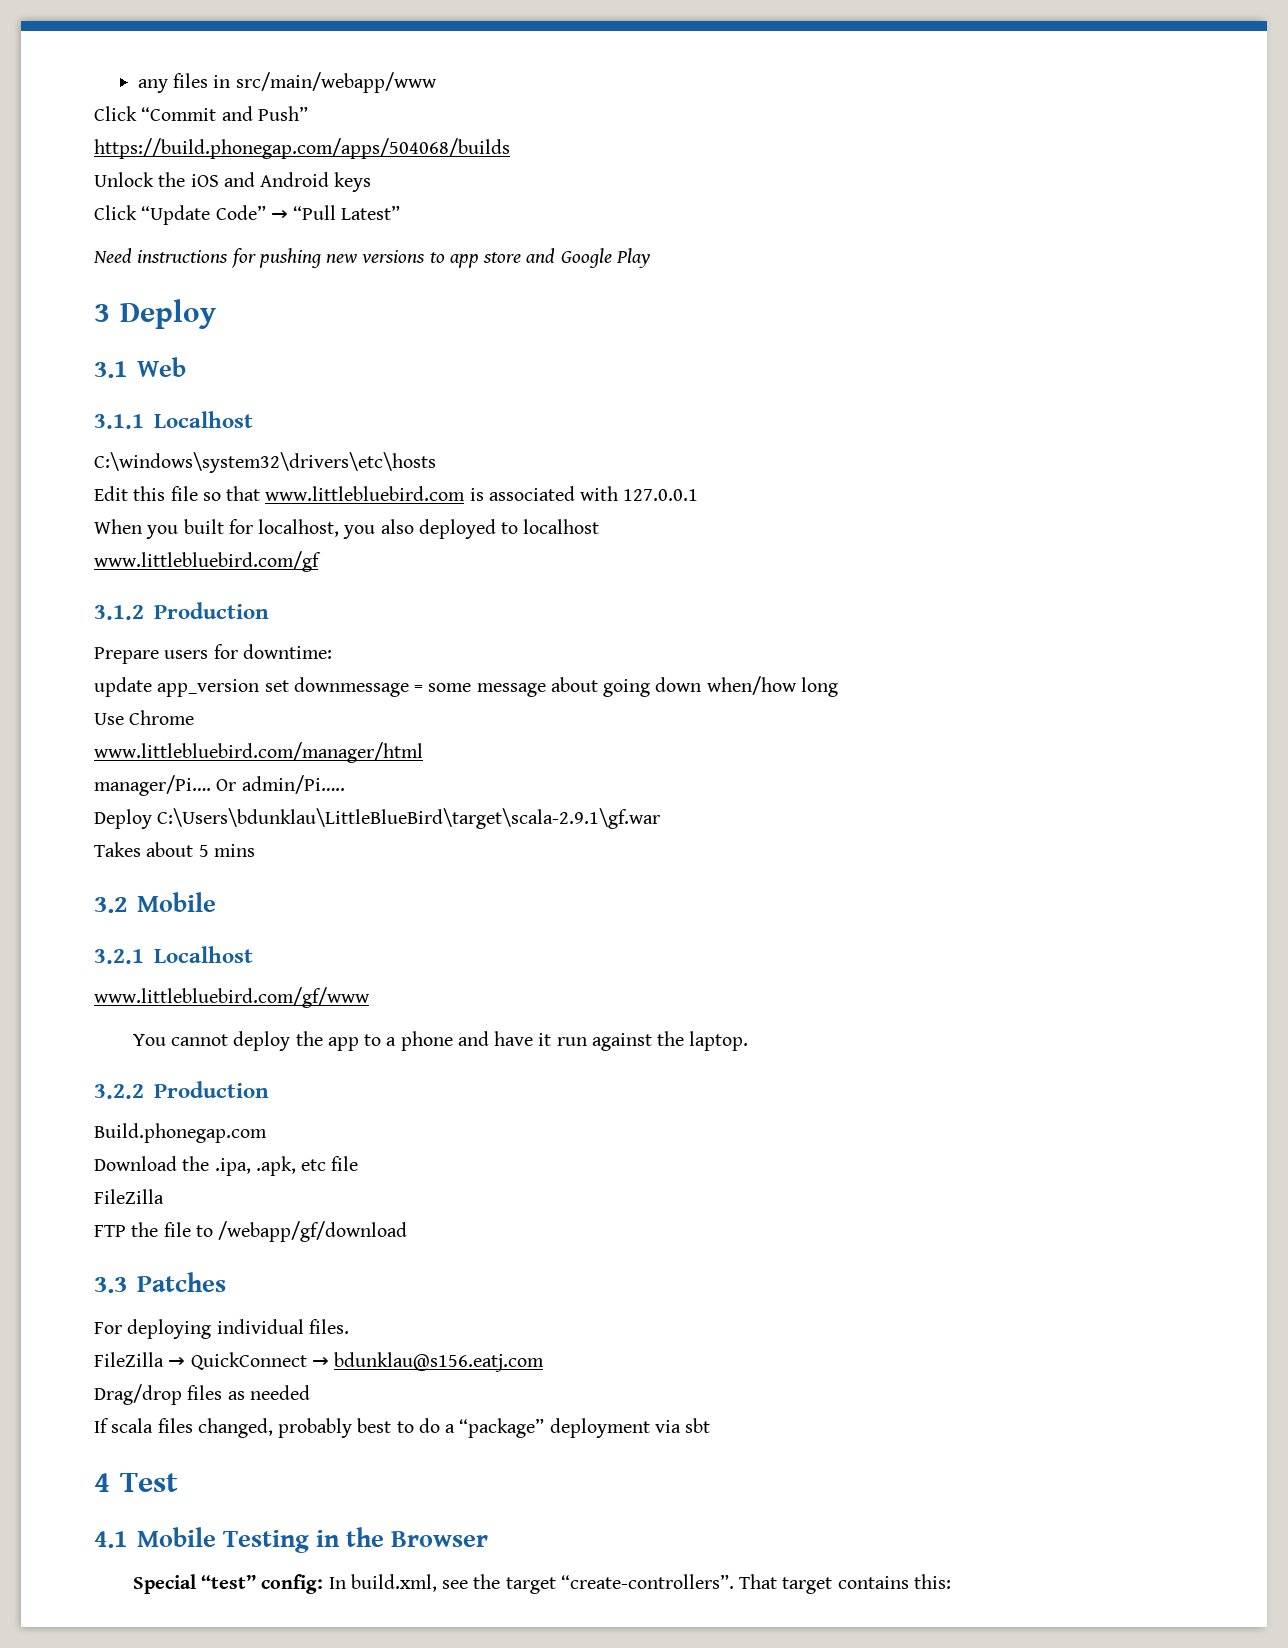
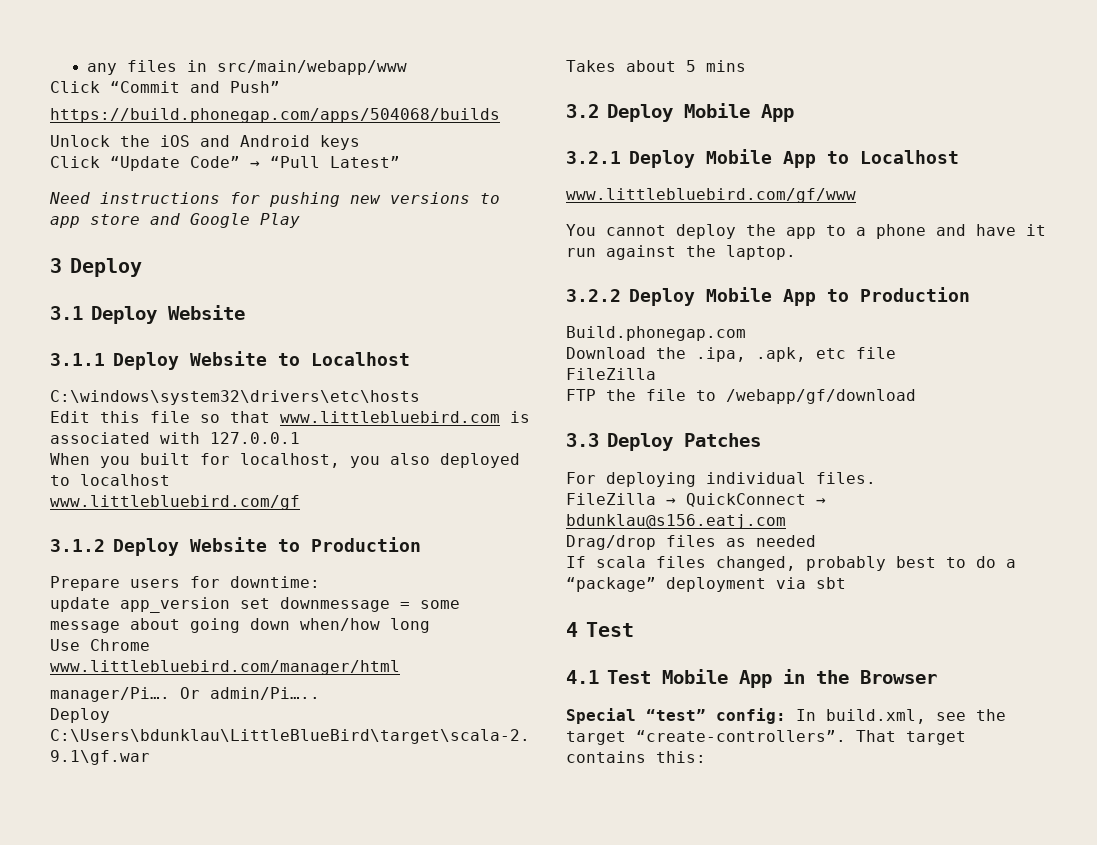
[136,357,186,377] Web -> [91,305,245,324] Deploy Website
(144, 421) none -> [113,351,300,370] Deploy Website to
(144, 612) none -> [113,537,300,556] Deploy Website to
[136,892,216,912] Mobile -> [607,103,794,122] Deploy Mobile App
(144, 956) none -> [629,149,849,168] Deploy Mobile App to
(144, 1091) none -> [629,287,849,306] Deploy Mobile App to
(127, 1285) none -> [607,433,673,451] Deploy
[136,1527,309,1553] Mobile Testing -> [607,669,772,688] Test Mobile App

